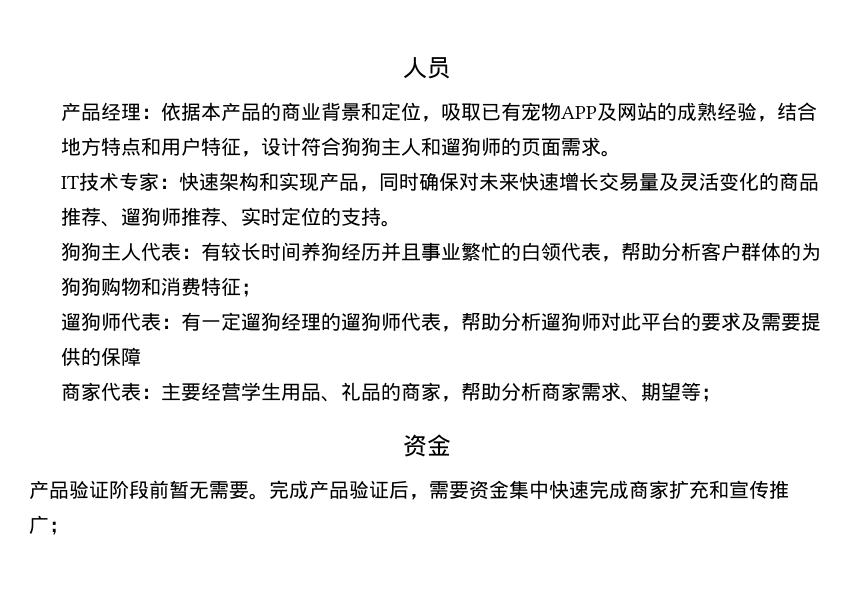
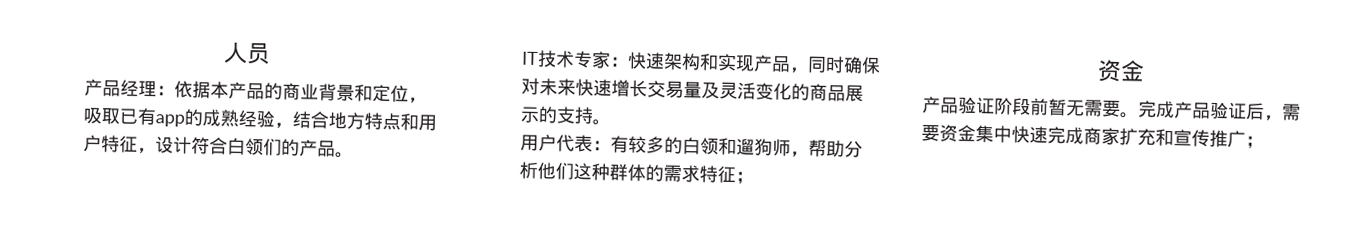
[521,102,658,121] 宠物APP及网站 -> [154,114,185,127] app
[341,137,602,156] 狗狗主人和遛狗师的页面需求 -> [226,137,336,157] 白领们的产品
[61,207,322,227] 推荐、遛狗师推荐、实时定位 -> [844,84,864,102] [519,106,540,124] 展示
[61,242,142,261] 狗狗主人 -> [519,134,557,152] 用户
[241,242,822,262] [61,277,262,297] [61,312,822,332] [61,347,142,366] [61,382,702,402] 长时间养狗经历并且事业繁忙的白领代表，帮助分析客户群体的为狗狗购物和消费特征； // 遛狗师代表：有一定遛狗经理的遛狗师代表，帮助分析遛狗师对此平台的要求及需要提供的保障 // 商家代表：主要经营学生用品、礼品的商家，帮助分析商家需求、期望等 -> [645,136,863,158] [518,161,736,184] 多的白领和遛狗师，帮助分析他们这种群体的需求特征

